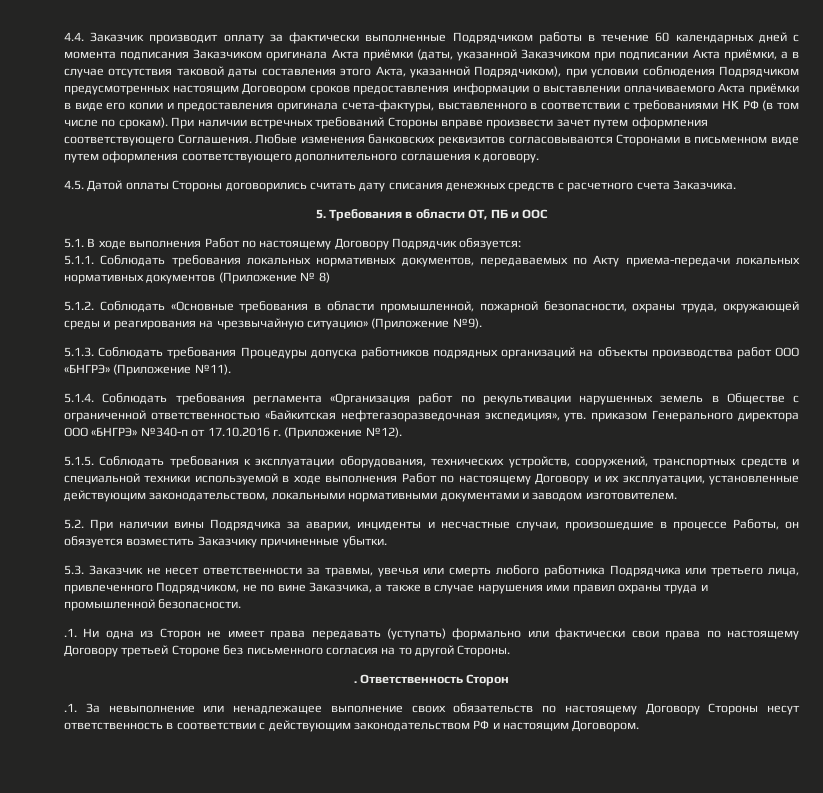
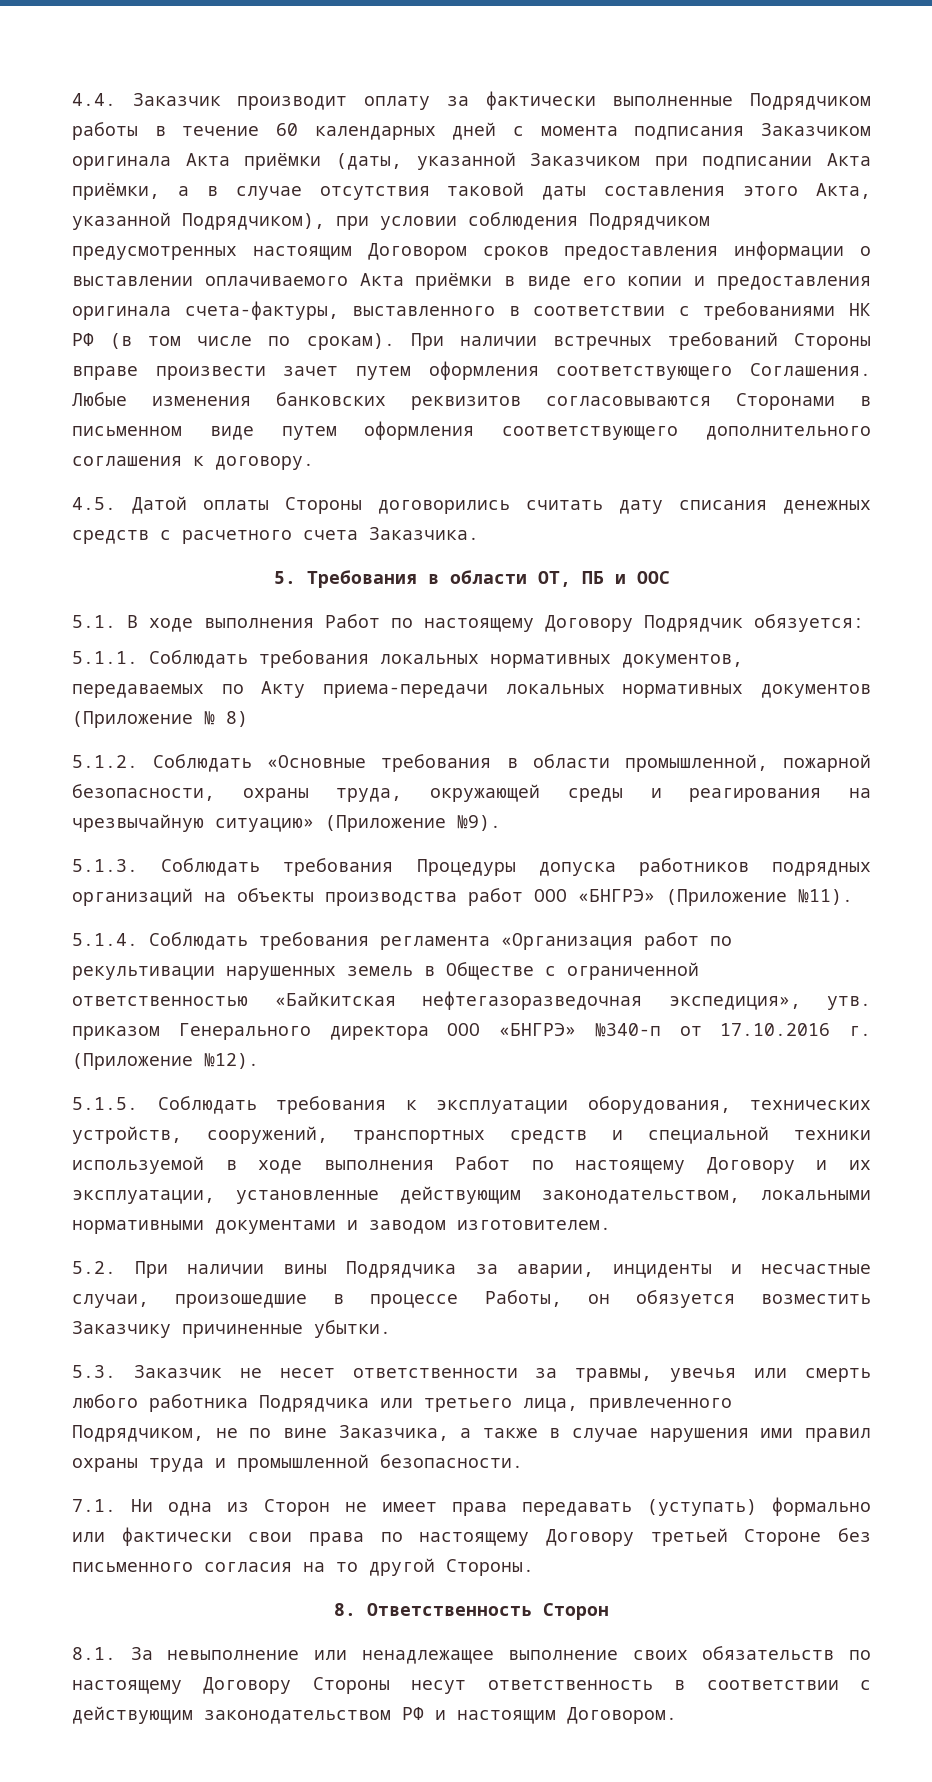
[64,628,77,637] .1. -> [72,1499,116,1512] 7.1.
[353,681,357,683] . -> [334,1603,356,1616] 8.
[64,703,77,712] .1. -> [72,1647,116,1660] 8.1.

